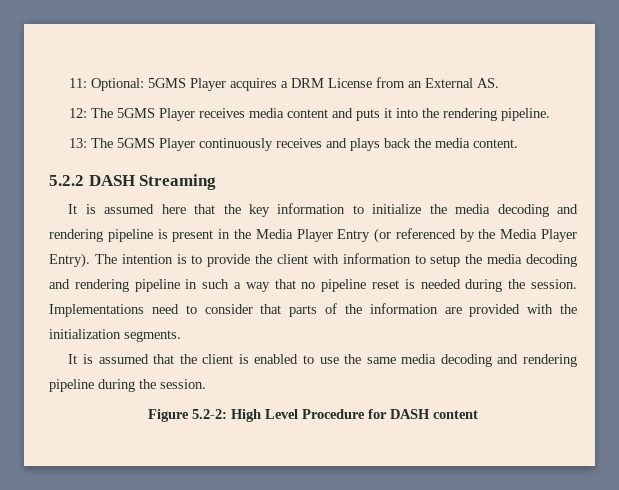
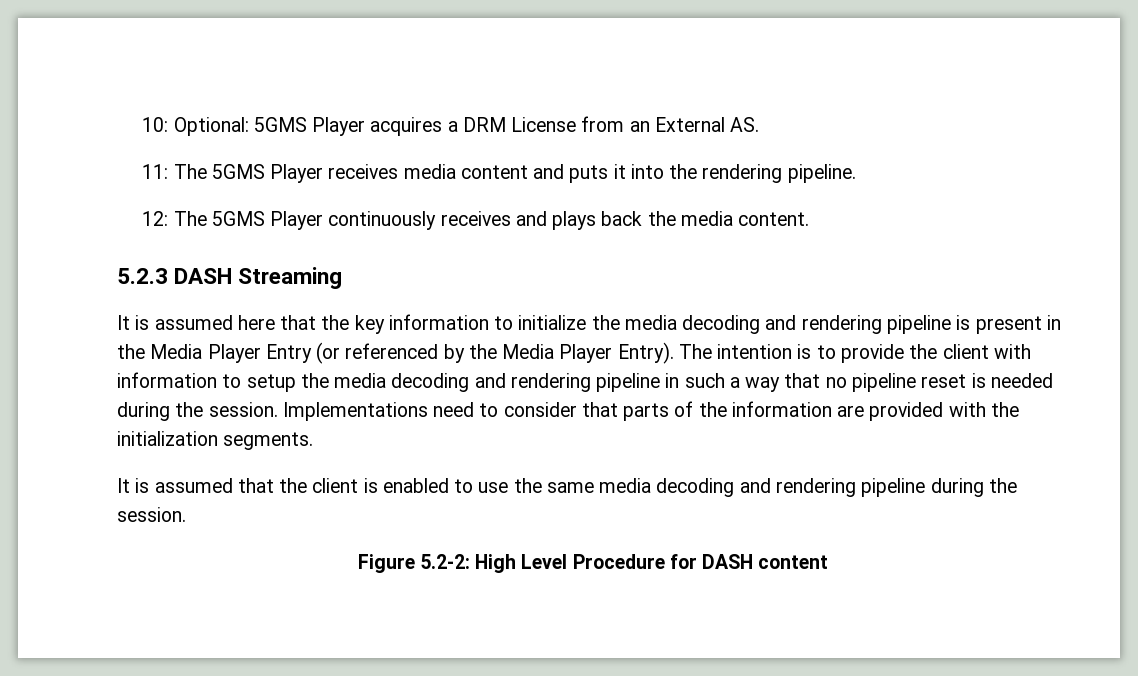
[69,78,88,88] 11: -> [142,117,169,132] 10:
[69,108,88,118] 12: -> [142,164,169,179] 11:
[69,138,88,148] 13: -> [142,211,169,226] 12:
[49,175,84,186] 5.2.2 -> [117,268,168,284] 5.2.3

